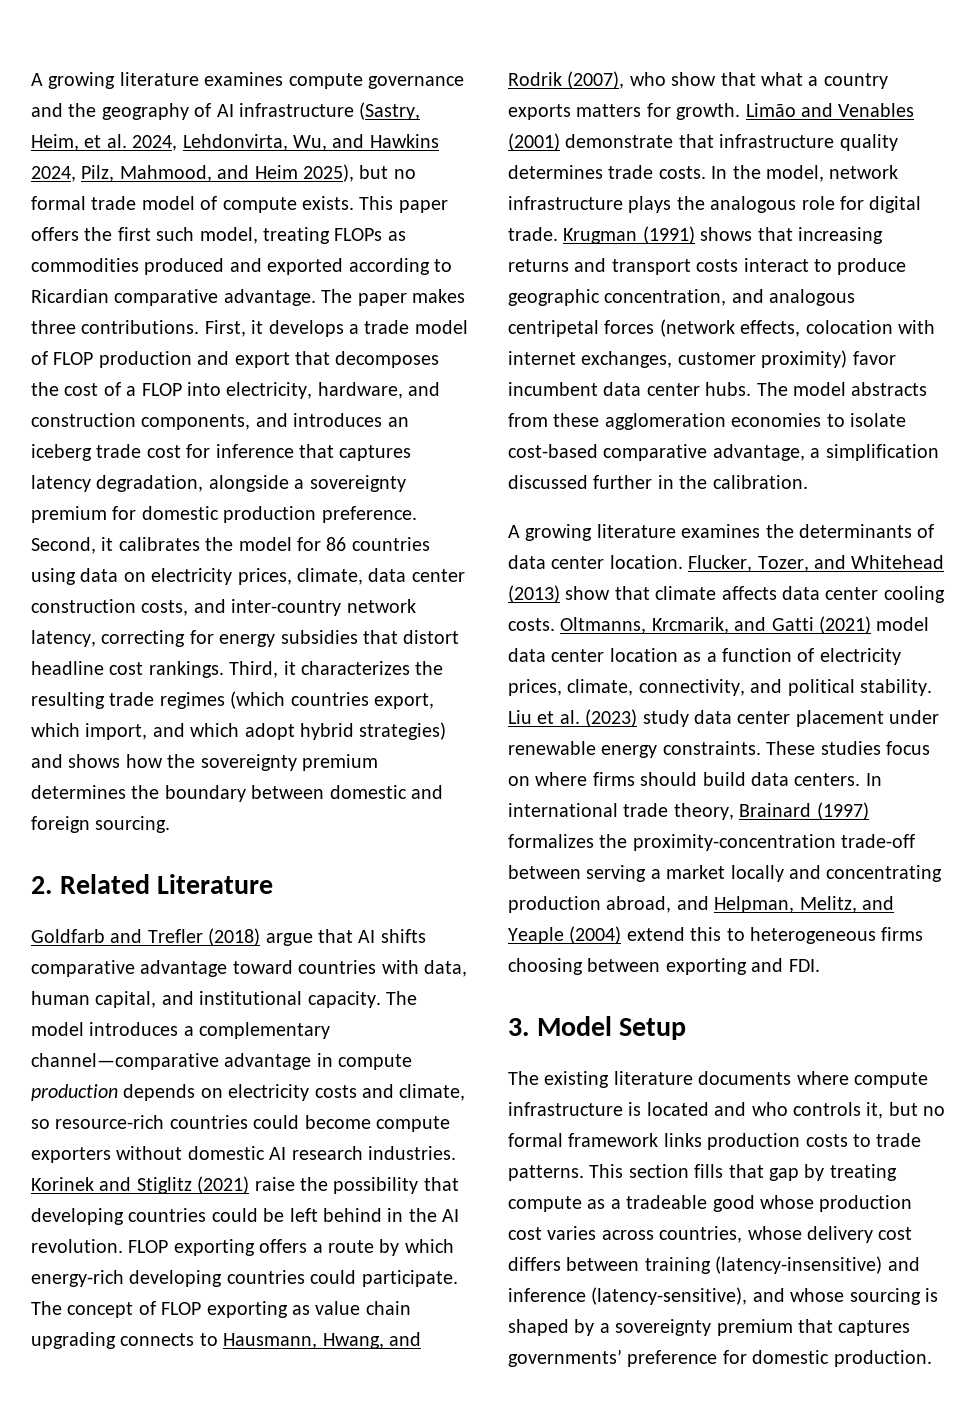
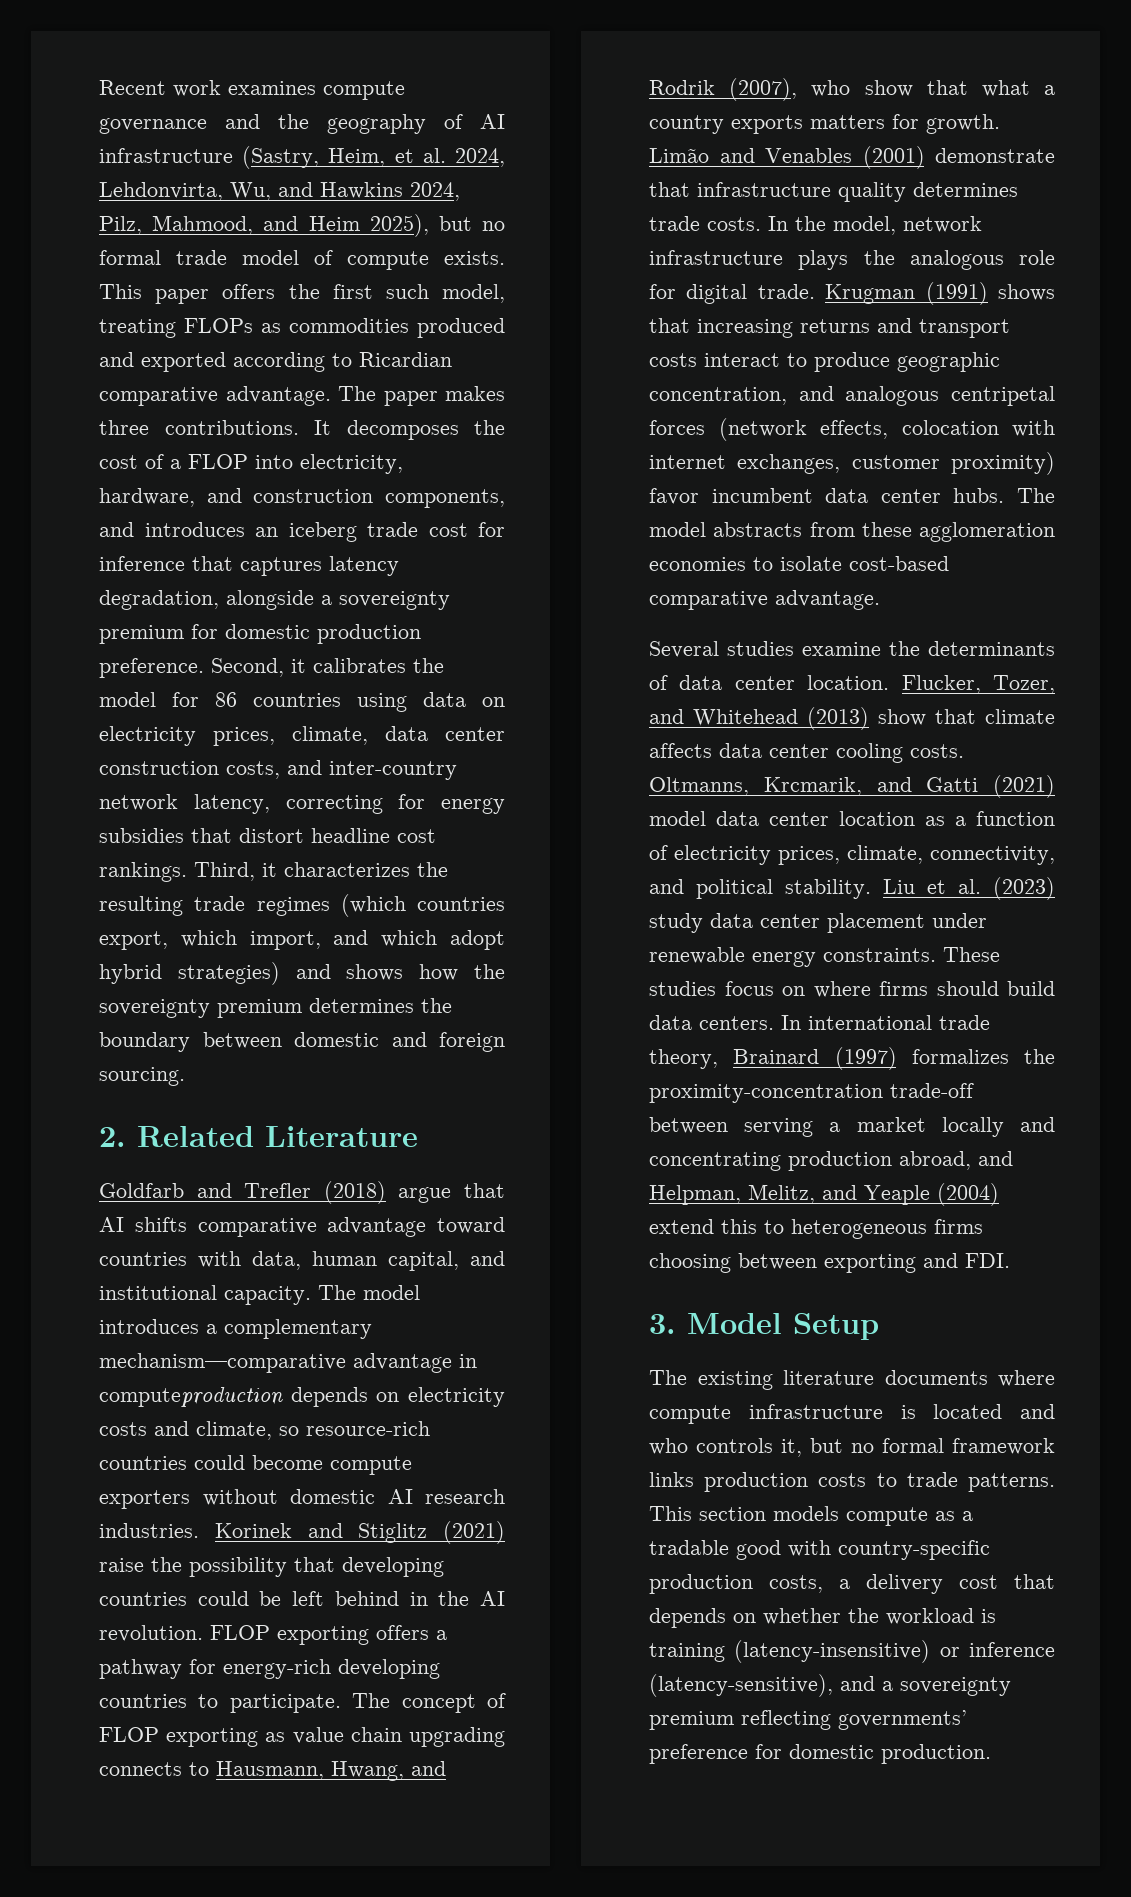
[31,72,199,89] A growing literature -> [99,80,221,97] Recent work
[204,320,468,337] [31,351,330,368] First, it develops a trade model of FLOP production and export that -> [314,420,331,435] It
[31,1053,219,1070] channel—comparative -> [99,1353,346,1373] mechanism—comparative
[338,1054,413,1070] [31,1084,118,1101] compute production -> [99,1387,283,1407] computeproduction
[328,1239,454,1256] route by which -> [99,1659,216,1679] pathway for
[310,1270,357,1284] could -> [198,1694,219,1708] to
[712,444,939,461] [508,475,808,489] [508,524,761,541] advantage, a simplification discussed further in the calibration. // A growing literature examines -> [775,590,880,610] [649,641,881,658] advantage. // Several studies examine
[694,1164,897,1181] [508,1195,913,1212] [508,1226,913,1243] [508,1257,640,1271] fills that gap by treating compute as a tradeable good whose production cost varies across countries, whose delivery cost differs between -> [773,1506,973,1526] [649,1540,990,1560] [649,1574,1055,1594] [649,1608,996,1628] models compute as a tradable good with country-specific production costs, a delivery cost that depends on whether the workload is
[887,1257,920,1271] and -> [939,1647,960,1657] or
[790,1288,938,1305] [508,1319,911,1336] whose sourcing is shaped by a sovereignty premium that captures -> [882,1677,1011,1696] [649,1710,831,1730] a sovereignty premium reflecting

